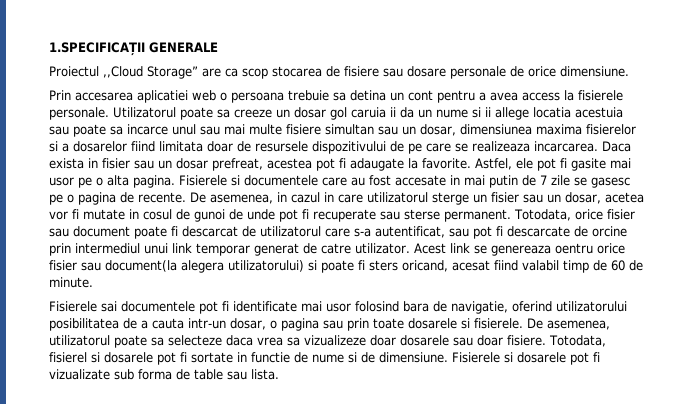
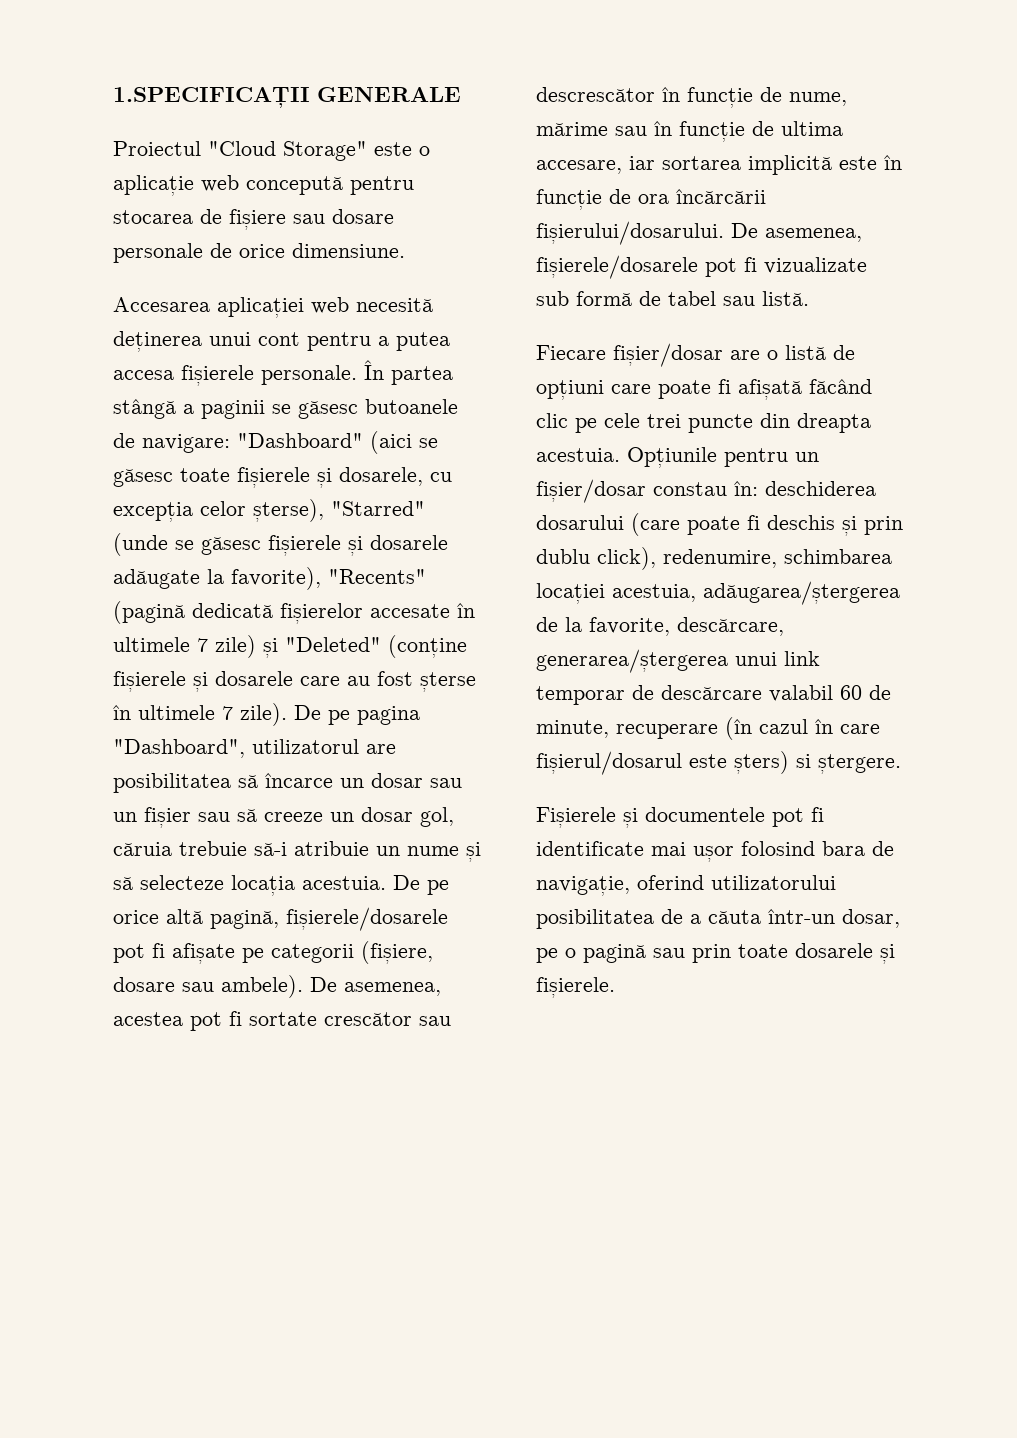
[103,66,268,79] ,,Cloud Storage” are ca scop -> [208,141,430,161] [113,175,414,196] "Cloud Storage" este o aplicație web concepută pentru
[344,66,379,77] fisiere -> [229,209,286,230] fișiere
[49,90,623,103] [49,107,623,120] [49,124,636,137] [49,141,631,154] [49,158,631,171] [49,175,630,188] [49,192,644,205] [49,209,635,222] [49,226,627,239] [49,243,625,256] [49,260,643,273] [49,277,93,288] [49,301,117,312] Prin accesarea aplicatiei web o persoana trebuie sa detina un cont pentru a avea access la fisierele personale. Utilizatorul poate sa creeze un dosar gol caruia ii da un nume si ii allege locatia acestuia sau poate sa incarce unul sau mai multe fisiere simultan sau un dosar, dimensiunea maxima fisierelor si a dosarelor fiind limitata doar de resursele dispozitivului de pe care se realizeaza incarcarea. Daca exista in fisier sau un dosar prefreat, acestea pot fi adaugate la favorite. Astfel, ele pot fi gasite mai usor pe o alta pagina. Fisierele si documentele care au fost accesate in mai putin de 7 zile se gasesc pe o pagina de recente. De asemenea, in cazul in care utilizatorul sterge un fisier sau un dosar, acetea vor fi mutate in cosul de gunoi de unde pot fi recuperate sau sterse permanent. Totodata, orice fisier sau document poate fi descarcat de utilizatorul care s-a autentificat, sau pot fi descarcate de orcine prin intermediul unui link temporar generat de catre utilizator. Acest link se genereaza oentru orice fisier sau document(la alegera utilizatorului) si poate fi sters oricand, acesat fiind valabil timp de 60 de minute. // Fisierele sai -> [113,297,433,318] [113,331,450,352] [113,360,453,386] [113,399,458,419] [113,431,438,454] [113,467,452,488] [113,499,425,522] [113,533,448,556] [113,567,426,590] [113,601,475,624] [113,635,467,658] [113,671,476,692] [113,703,420,726] [113,739,396,758] [113,773,462,793] [113,807,454,828] [113,841,481,862] [113,875,449,896] [113,907,448,931] [113,941,433,964] [113,975,441,998] [113,1011,451,1031] [536,87,847,108] [536,121,843,142] [536,155,902,175] [536,189,766,210] [536,221,862,245] [536,255,867,279] [536,291,809,306] [536,343,855,367] [536,379,872,400] [536,413,871,433] [536,447,819,468] [536,479,876,503] [536,513,903,536] [536,547,892,570] [536,581,900,605] [536,617,784,636] [536,649,820,673] [536,685,891,705] [536,717,880,740] [536,751,901,775] [536,807,638,828] Accesarea aplicației web necesită deținerea unui cont pentru a putea accesa fișierele personale. În partea stângă a paginii se găsesc butoanele de navigare: "Dashboard" (aici se găsesc toate fișierele și dosarele, cu excepția celor șterse), "Starred" (unde se găsesc fișierele și dosarele adăugate la favorite), "Recents" (pagină dedicată fișierelor accesate în ultimele 7 zile) și "Deleted" (conține fișierele și dosarele care au fost șterse în ultimele 7 zile). De pe pagina "Dashboard", utilizatorul are posibilitatea să încarce un dosar sau un fișier sau să creeze un dosar gol, căruia trebuie să-i atribuie un nume și să selecteze locația acestuia. De pe orice altă pagină, fișierele/dosarele pot fi afișate pe categorii (fișiere, dosare sau ambele). De asemenea, acestea pot fi sortate crescător sau descrescător în funcție de nume, mărime sau în funcție de ultima accesare, iar sortarea implicită este în funcție de ora încărcării fișierului/dosarului. De asemenea, fișierele/dosarele pot fi vizualizate sub formă de tabel sau listă. // Fiecare fișier/dosar are o listă de opțiuni care poate fi afișată făcând clic pe cele trei puncte din dreapta acestuia. Opțiunile pentru un fișier/dosar constau în: deschiderea dosarului (care poate fi deschis și prin dublu click), redenumire, schimbarea locației acestuia, adăugarea/ștergerea de la favorite, descărcare, generarea/ștergerea unui link temporar de descărcare valabil 60 de minute, recuperare (în cazul în care fișierul/dosarul este șters) si ștergere. // Fișierele și
[326,303,351,312] usor -> [693,846,734,862] ușor
[451,301,508,314] navigatie, -> [536,876,630,896] navigație,
[152,318,610,331] [49,335,606,348] [49,352,600,365] [49,369,279,380] cauta intr-un dosar, o pagina sau prin toate dosarele si fisierele. De asemenea, utilizatorul poate sa selecteze daca vrea sa vizualizeze doar dosarele sau doar fisiere. Totodata, fisierel si dosarele pot fi sortate in functie de nume si de dimensiune. Fisierele si dosarele pot fi vizualizate sub forma de table sau lista. -> [708,909,900,928] [536,943,895,964] [536,977,615,998] căuta într-un dosar, pe o pagină sau prin toate dosarele și fișierele.

